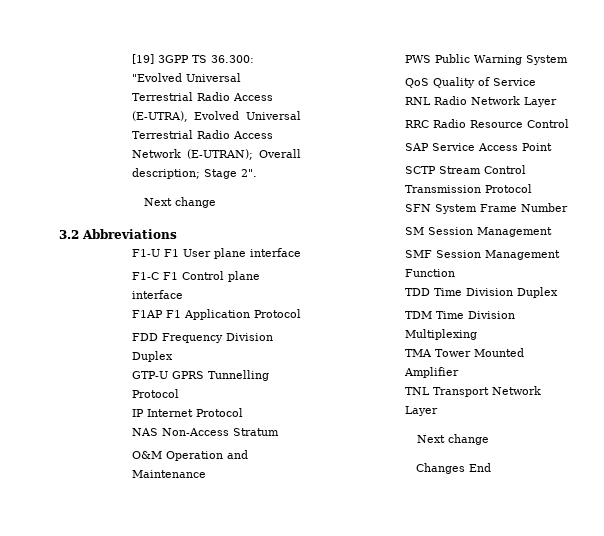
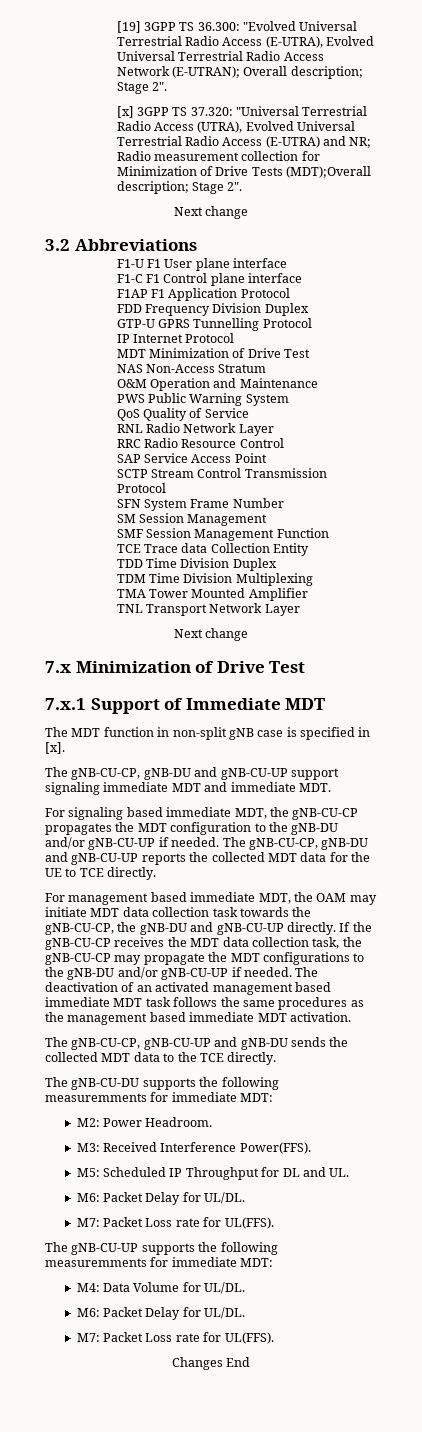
(257, 173) none -> [116,106,368,118] [116,121,356,133] [116,136,372,148] [116,151,320,161] [116,166,372,178] [116,181,243,194] // [x] 3GPP TS 37.320: "Universal Terrestrial Radio Access (UTRA), Evolved Universal Terrestrial Radio Access (E-UTRA) and NR; Radio measurement collection for Minimization of Drive Tests (MDT);Overall description; Stage 2".
(243, 412) none -> [116,348,311,358] // MDT Minimization of Drive Test
(455, 273) none -> [116,543,310,556] // TCE Trace data Collection Entity
(489, 439) none -> [45,661,306,673] [45,698,326,714] [45,727,371,740] [45,742,65,754] [45,767,339,780] [45,782,331,795] [45,807,359,820] [45,822,339,835] [45,837,369,850] [45,852,370,865] [45,867,157,880] [45,892,377,905] [45,907,312,917] [45,922,372,935] [45,937,362,950] [45,952,365,965] [45,967,319,980] [45,982,331,995] [45,997,364,1010] [45,1012,351,1025] [45,1037,349,1050] [45,1052,277,1065] [45,1077,279,1090] [45,1092,274,1102] [76,1117,213,1127] [76,1142,311,1154] [76,1167,350,1180] [76,1192,246,1205] [76,1217,274,1229] [45,1242,278,1255] [45,1257,274,1267] [76,1282,246,1294] [76,1307,246,1320] [76,1332,274,1344] // 7.x Minimization of Drive Test // 7.x.1 Support of Immediate MDT // The MDT function in non-split gNB case is specified in [x]. // The gNB-CU-CP, gNB-DU and gNB-CU-UP support signaling immediate MDT and immediate MDT. // For signaling based immediate MDT, the gNB-CU-CP propagates the MDT configuration to the gNB-DU and/or gNB-CU-UP if needed. The gNB-CU-CP, gNB-DU and gNB-CU-UP reports the collected MDT data for the UE to TCE directly. // For management based immediate MDT, the OAM may initiate MDT data collection task towards the gNB-CU-CP, the gNB-DU and gNB-CU-UP directly. If the gNB-CU-CP receives the MDT data collection task, the gNB-CU-CP may propagate the MDT configurations to the gNB-DU and/or gNB-CU-UP if needed. The deactivation of an activated management based immediate MDT task follows the same procedures as the management based immediate MDT activation. // The gNB-CU-CP, gNB-CU-UP and gNB-DU sends the collected MDT data to the TCE directly. // The gNB-CU-DU supports the following measuremments for immediate MDT: // M2: Power Headroom. // M3: Received Interference Power(FFS). // M5: Scheduled IP Throughput for DL and UL. // M6: Packet Delay for UL/DL. // M7: Packet Loss rate for UL(FFS). // The gNB-CU-UP supports the following measuremments for immediate MDT: // M4: Data Volume for UL/DL. // M6: Packet Delay for UL/DL. // M7: Packet Loss rate for UL(FFS).

